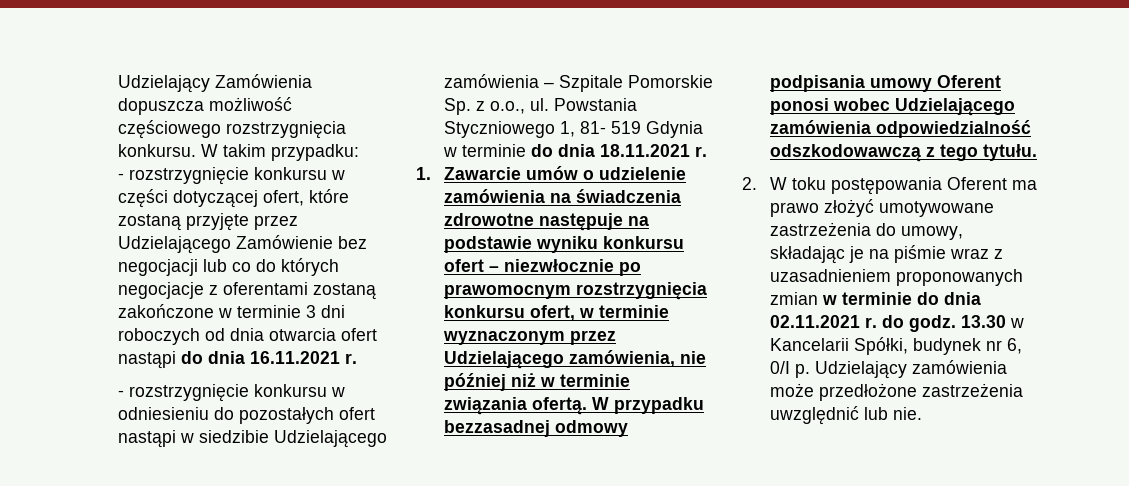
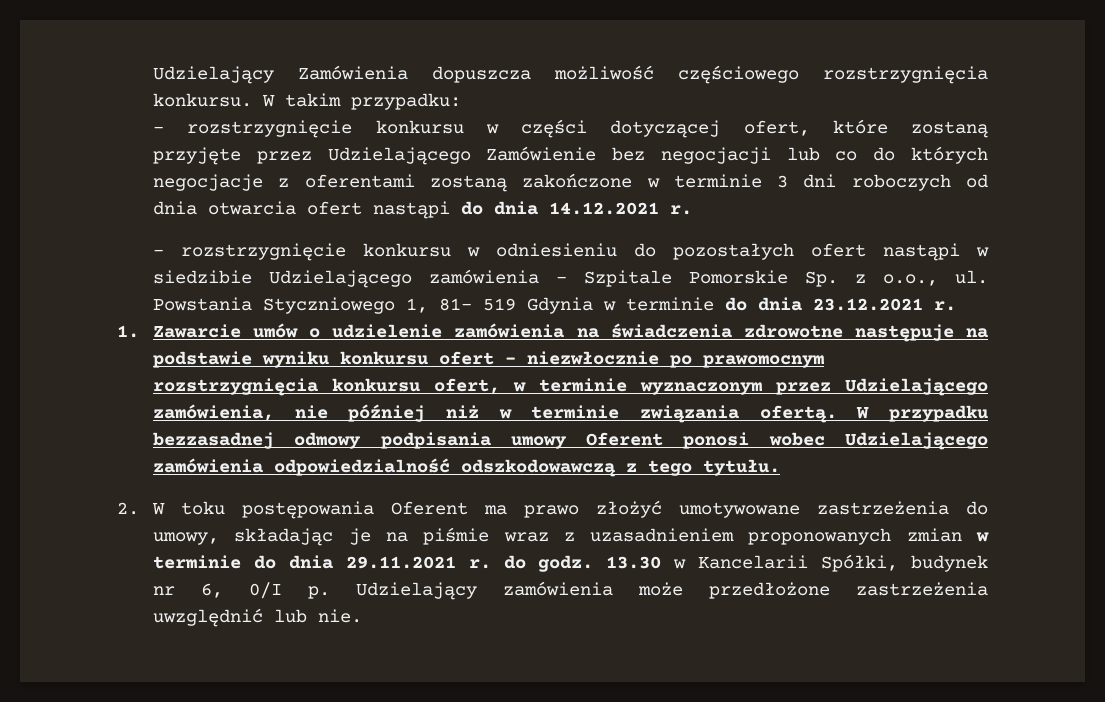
[249,351,340,364] 16.11.2021 -> [549,202,660,215] 14.12.2021
[599,144,690,157] 18.11.2021 -> [813,298,924,311] 23.12.2021
[769,315,860,328] 02.11.2021 -> [345,556,456,569] 29.11.2021

